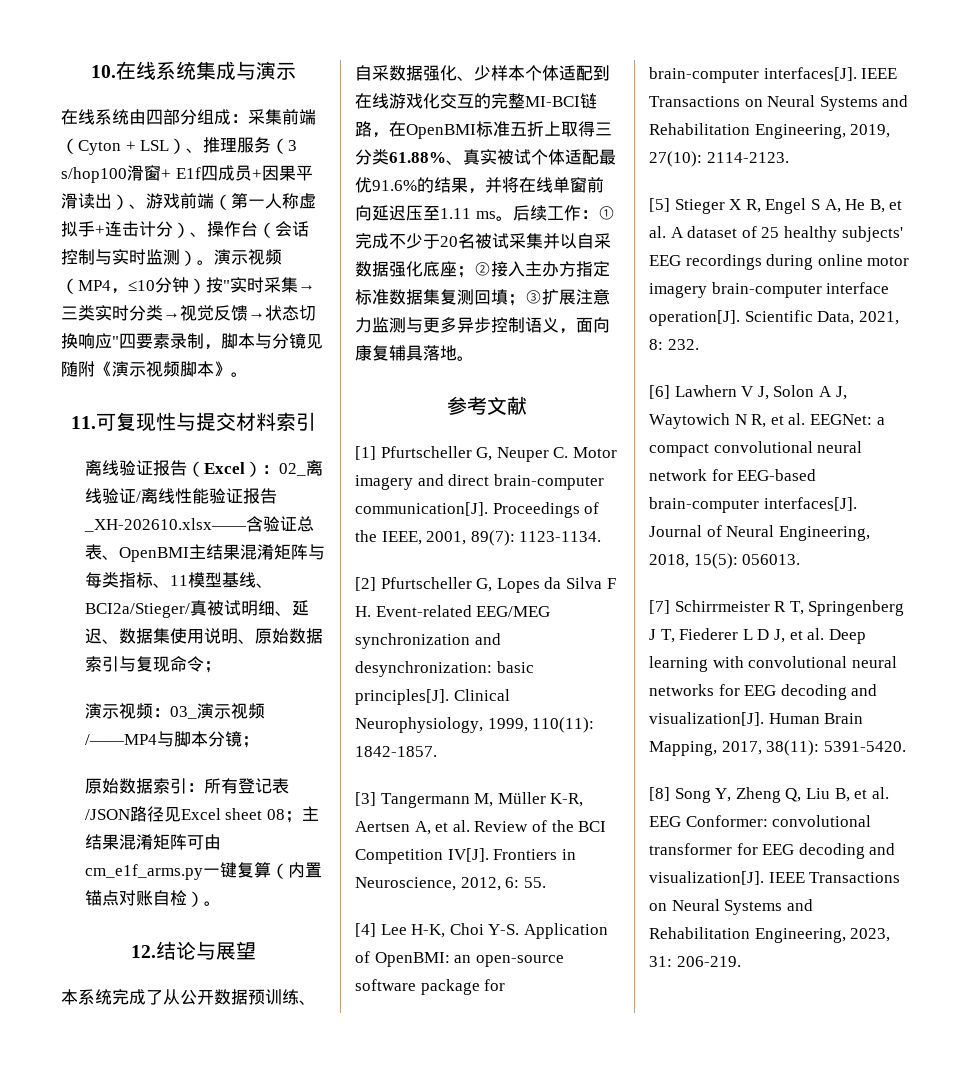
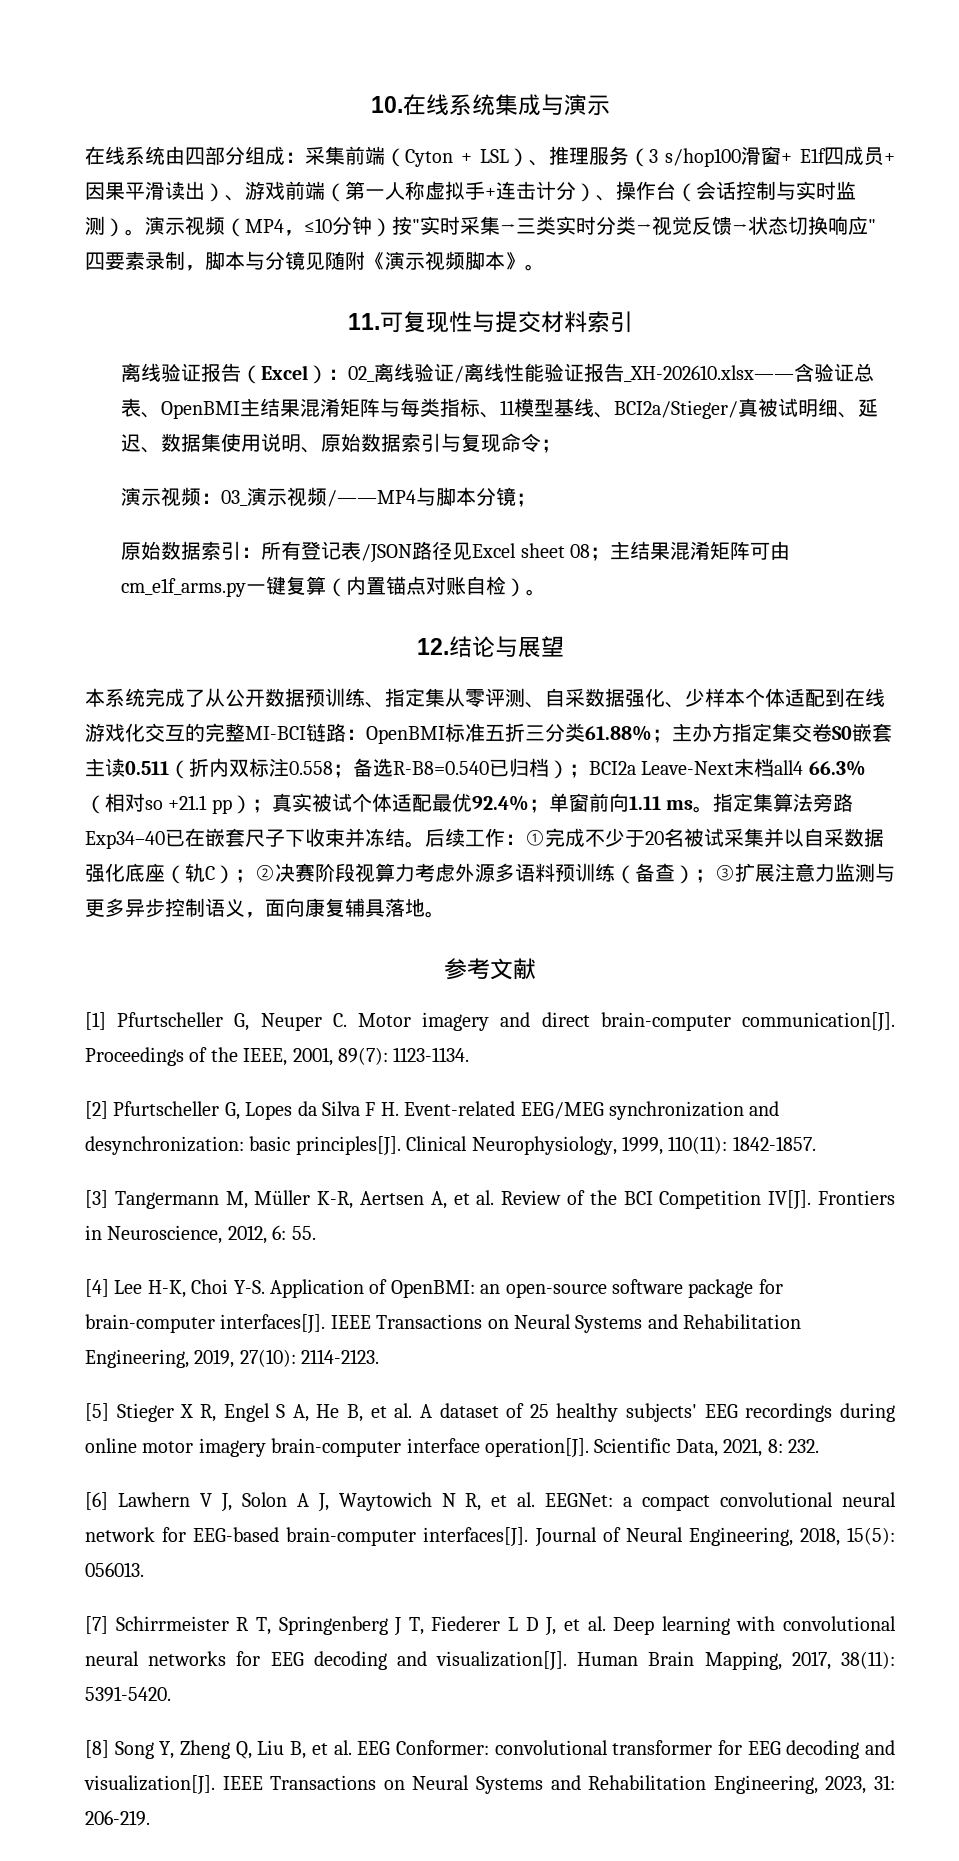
(316, 1002) none -> [385,688,545,708] 指定集从零评测、
[372,121,406,138] ，在 -> [346,729,366,740] ：
[544,121,595,137] 上取得 -> (525, 732) none
[446,160,463,165] 、 -> [652,723,892,743] [85,758,866,779] [85,793,272,814] ；主办方指定集交卷S0嵌套主读0.511（折内双标注0.558；备选R-B8=0.540已归档）；BCI2a Leave-Next末档all4 66.3%（相对so +21.1 pp）；
[372,177,604,194] [355,205,496,221] 91.6%的结果，并将在线单窗前向延迟压至1.11 ms -> [471,793,854,813] [85,828,405,849] 92.4%；单窗前向1.11 ms。指定集算法旁路Exp34–40已在嵌套尺子下收束并冻结
[457,261,610,278] [355,289,508,305] ；②接入主办方指定标准数据集复测回填 -> [165,863,695,884] （轨C）；②决赛阶段视算力考虑外源多语料预训练（备查）

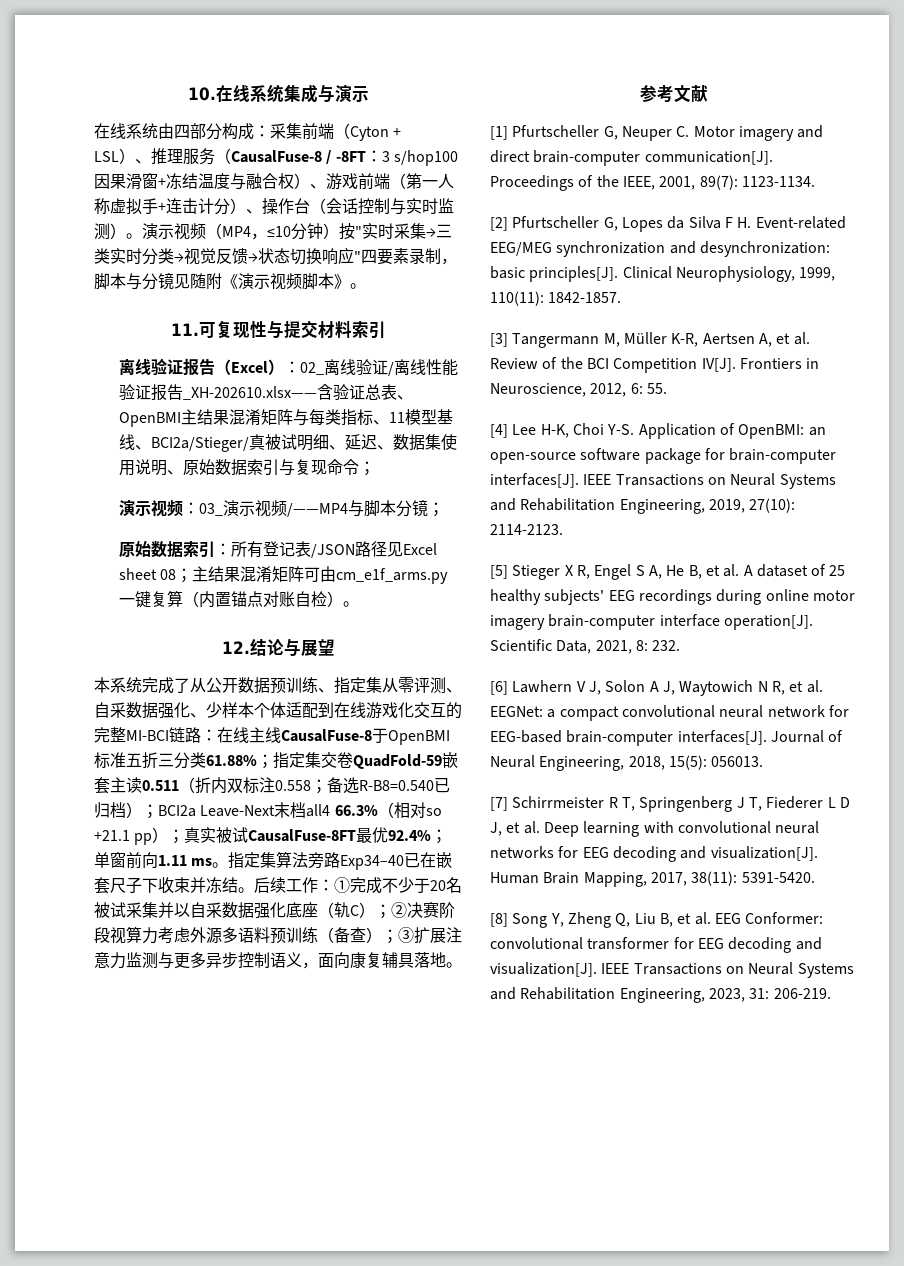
[245,146,265,165] 组 -> [222,123,238,140] 构
(649, 157) none -> [231,150,382,164] CausalFuse-8 / -8FT：
(742, 157) none -> [94,174,126,189] 因果
[800,146,895,166] [85,181,205,200] E1f四成员+因果平滑读出 -> [166,173,294,190] 冻结温度与融合权
(366, 734) none -> [217,727,388,743] 在线主线CausalFuse-8于
[672,723,732,742] 主办方 -> (273, 761) none
[832,726,852,740] S0 -> [353,754,442,769] QuadFold-59
[351,793,432,812] 个体适配 -> [248,829,357,842] CausalFuse-8FT

